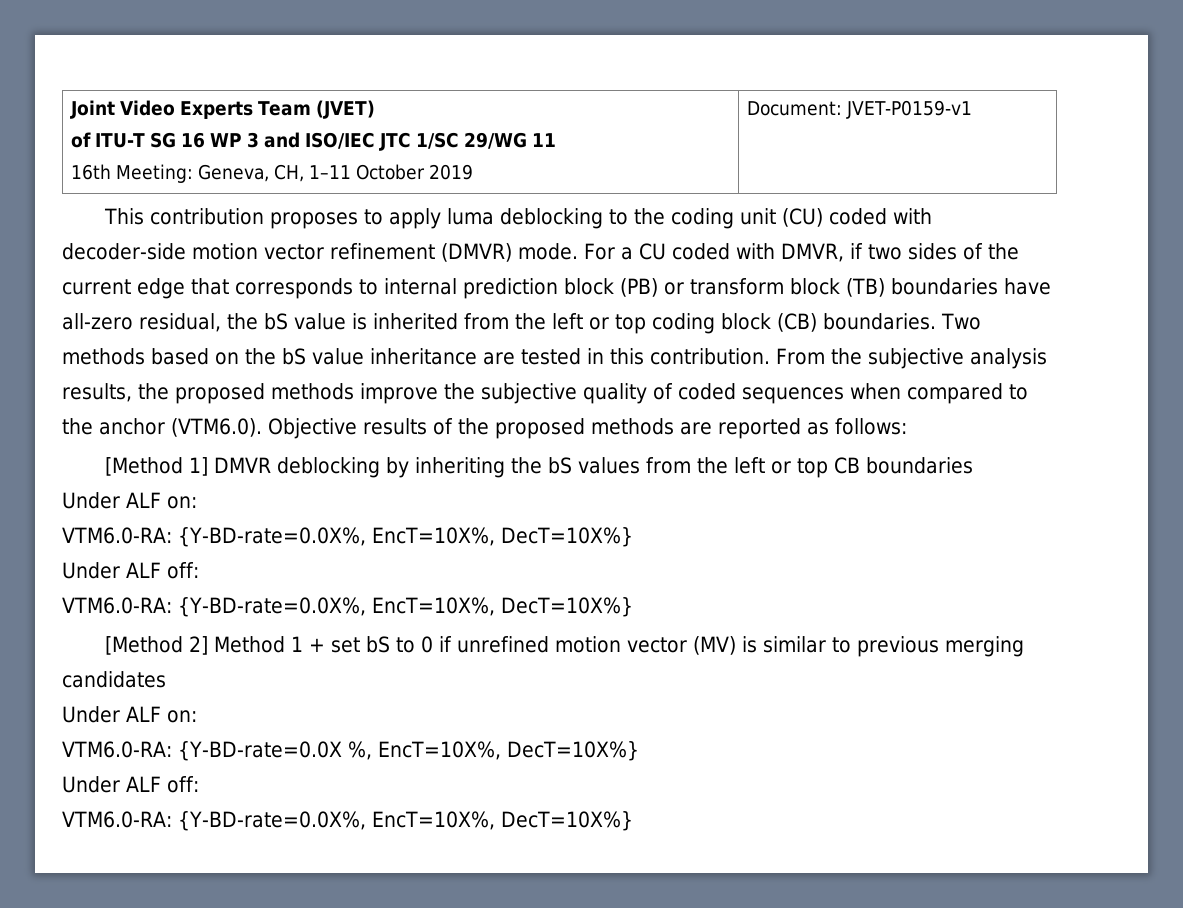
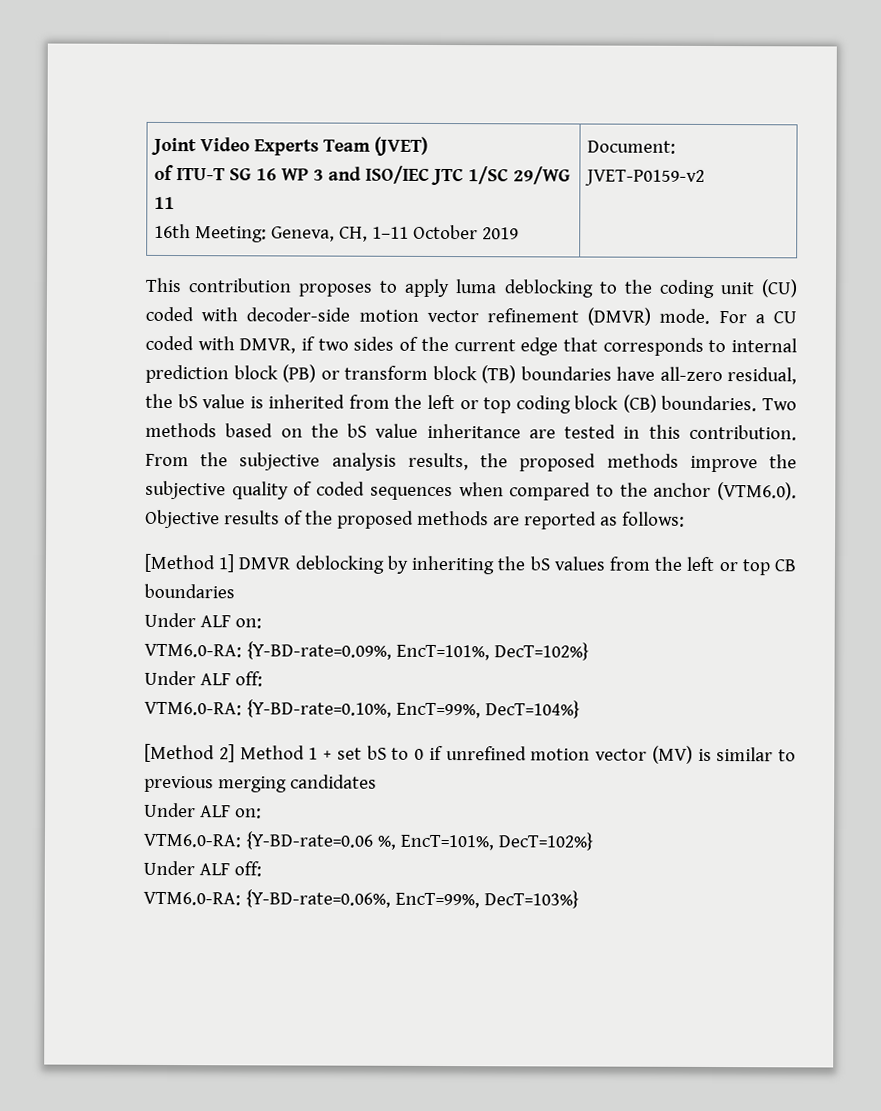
[845,100,972,119] JVET-P0159-v1 -> [584,169,705,186] JVET-P0159-v2
[177,527,633,547] [62,562,199,579] [62,597,633,617] {Y-BD-rate=0.0X%, EncT=10X%, DecT=10X%} // Under ALF off: // VTM6.0-RA: {Y-BD-rate=0.0X%, EncT=10X%, DecT=10X%} -> [245,641,589,661] [144,670,263,687] [144,699,580,719] {Y-BD-rate=0.09%, EncT=101%, DecT=102%} // Under ALF off: // VTM6.0-RA: {Y-BD-rate=0.10%, EncT=99%, DecT=104%}
[177,741,639,761] [62,776,199,793] [62,811,633,831] {Y-BD-rate=0.0X %, EncT=10X%, DecT=10X%} // Under ALF off: // VTM6.0-RA: {Y-BD-rate=0.0X%, EncT=10X%, DecT=10X%} -> [244,831,593,851] [143,860,262,877] [143,889,579,909] {Y-BD-rate=0.06 %, EncT=101%, DecT=102%} // Under ALF off: // VTM6.0-RA: {Y-BD-rate=0.06%, EncT=99%, DecT=103%}

